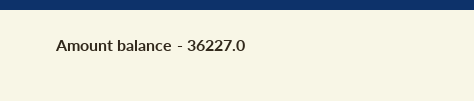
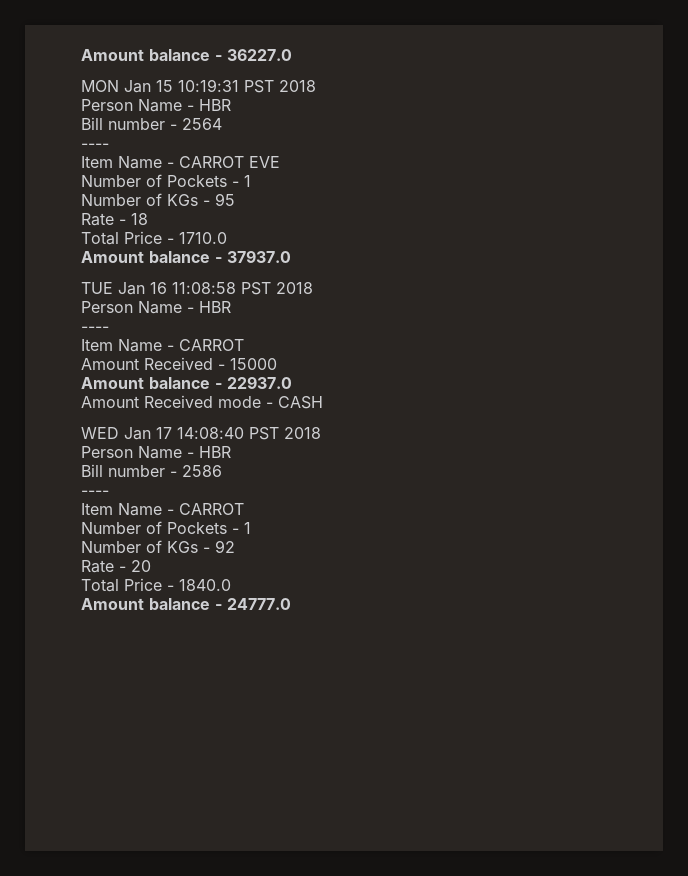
(245, 45) none -> [81,79,316,93] [81,99,231,112] [81,117,222,130] [81,143,109,149] [81,156,280,169] [81,174,251,187] [81,193,235,206] [81,213,148,226] [81,231,227,245] [81,250,291,263] [81,282,313,295] [81,301,231,314] [81,326,109,332] [81,339,244,352] [81,357,277,370] [81,376,292,389] [81,395,323,409] [81,427,321,440] [81,446,231,459] [81,464,222,477] [81,490,109,496] [81,503,244,516] [81,521,251,534] [81,540,235,553] [81,560,151,573] [81,578,231,592] [81,598,291,610] // MON Jan 15 10:19:31 PST 2018 // Person Name - HBR // Bill number - 2564 // ---- // Item Name - CARROT EVE // Number of Pockets - 1 // Number of KGs - 95 // Rate - 18 // Total Price - 1710.0 // Amount balance - 37937.0 // TUE Jan 16 11:08:58 PST 2018 // Person Name - HBR // ---- // Item Name - CARROT // Amount Received - 15000 // Amount balance - 22937.0 // Amount Received mode - CASH // WED Jan 17 14:08:40 PST 2018 // Person Name - HBR // Bill number - 2586 // ---- // Item Name - CARROT // Number of Pockets - 1 // Number of KGs - 92 // Rate - 20 // Total Price - 1840.0 // Amount balance - 24777.0

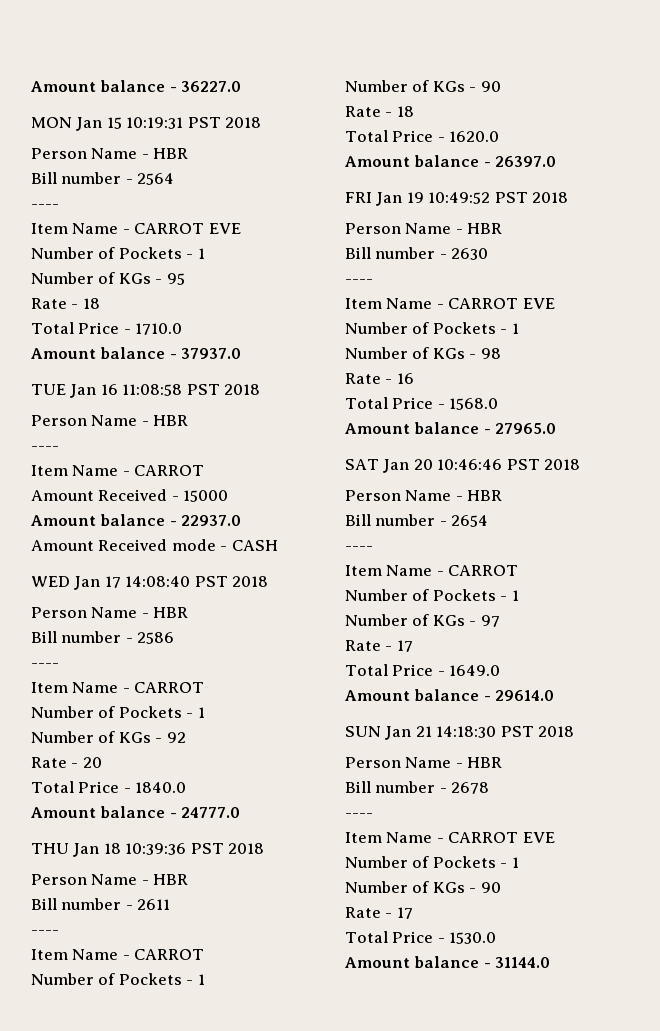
(291, 604) none -> [31,843,265,857] [31,874,189,885] [31,898,171,910] [31,930,59,935] [31,949,205,960] [31,973,205,985] [345,80,501,92] [345,106,414,117] [345,130,500,142] [345,155,557,167] [345,192,569,206] [345,223,503,234] [345,247,489,260] [345,279,373,284] [345,298,555,309] [345,322,519,334] [345,347,501,359] [345,373,414,384] [345,397,499,410] [345,422,557,434] [345,459,581,473] [345,490,503,501] [345,514,489,527] [345,546,373,551] [345,565,519,576] [345,589,519,601] [345,614,500,627] [345,640,413,652] [345,664,501,676] [345,689,555,701] [345,726,575,740] [345,757,503,768] [345,781,490,794] [345,813,373,818] [345,832,555,843] [345,856,519,868] [345,881,501,893] [345,907,413,919] [345,931,497,944] [345,956,551,968] // THU Jan 18 10:39:36 PST 2018 // Person Name - HBR // Bill number - 2611 // ---- // Item Name - CARROT // Number of Pockets - 1 // Number of KGs - 90 // Rate - 18 // Total Price - 1620.0 // Amount balance - 26397.0 // FRI Jan 19 10:49:52 PST 2018 // Person Name - HBR // Bill number - 2630 // ---- // Item Name - CARROT EVE // Number of Pockets - 1 // Number of KGs - 98 // Rate - 16 // Total Price - 1568.0 // Amount balance - 27965.0 // SAT Jan 20 10:46:46 PST 2018 // Person Name - HBR // Bill number - 2654 // ---- // Item Name - CARROT // Number of Pockets - 1 // Number of KGs - 97 // Rate - 17 // Total Price - 1649.0 // Amount balance - 29614.0 // SUN Jan 21 14:18:30 PST 2018 // Person Name - HBR // Bill number - 2678 // ---- // Item Name - CARROT EVE // Number of Pockets - 1 // Number of KGs - 90 // Rate - 17 // Total Price - 1530.0 // Amount balance - 31144.0

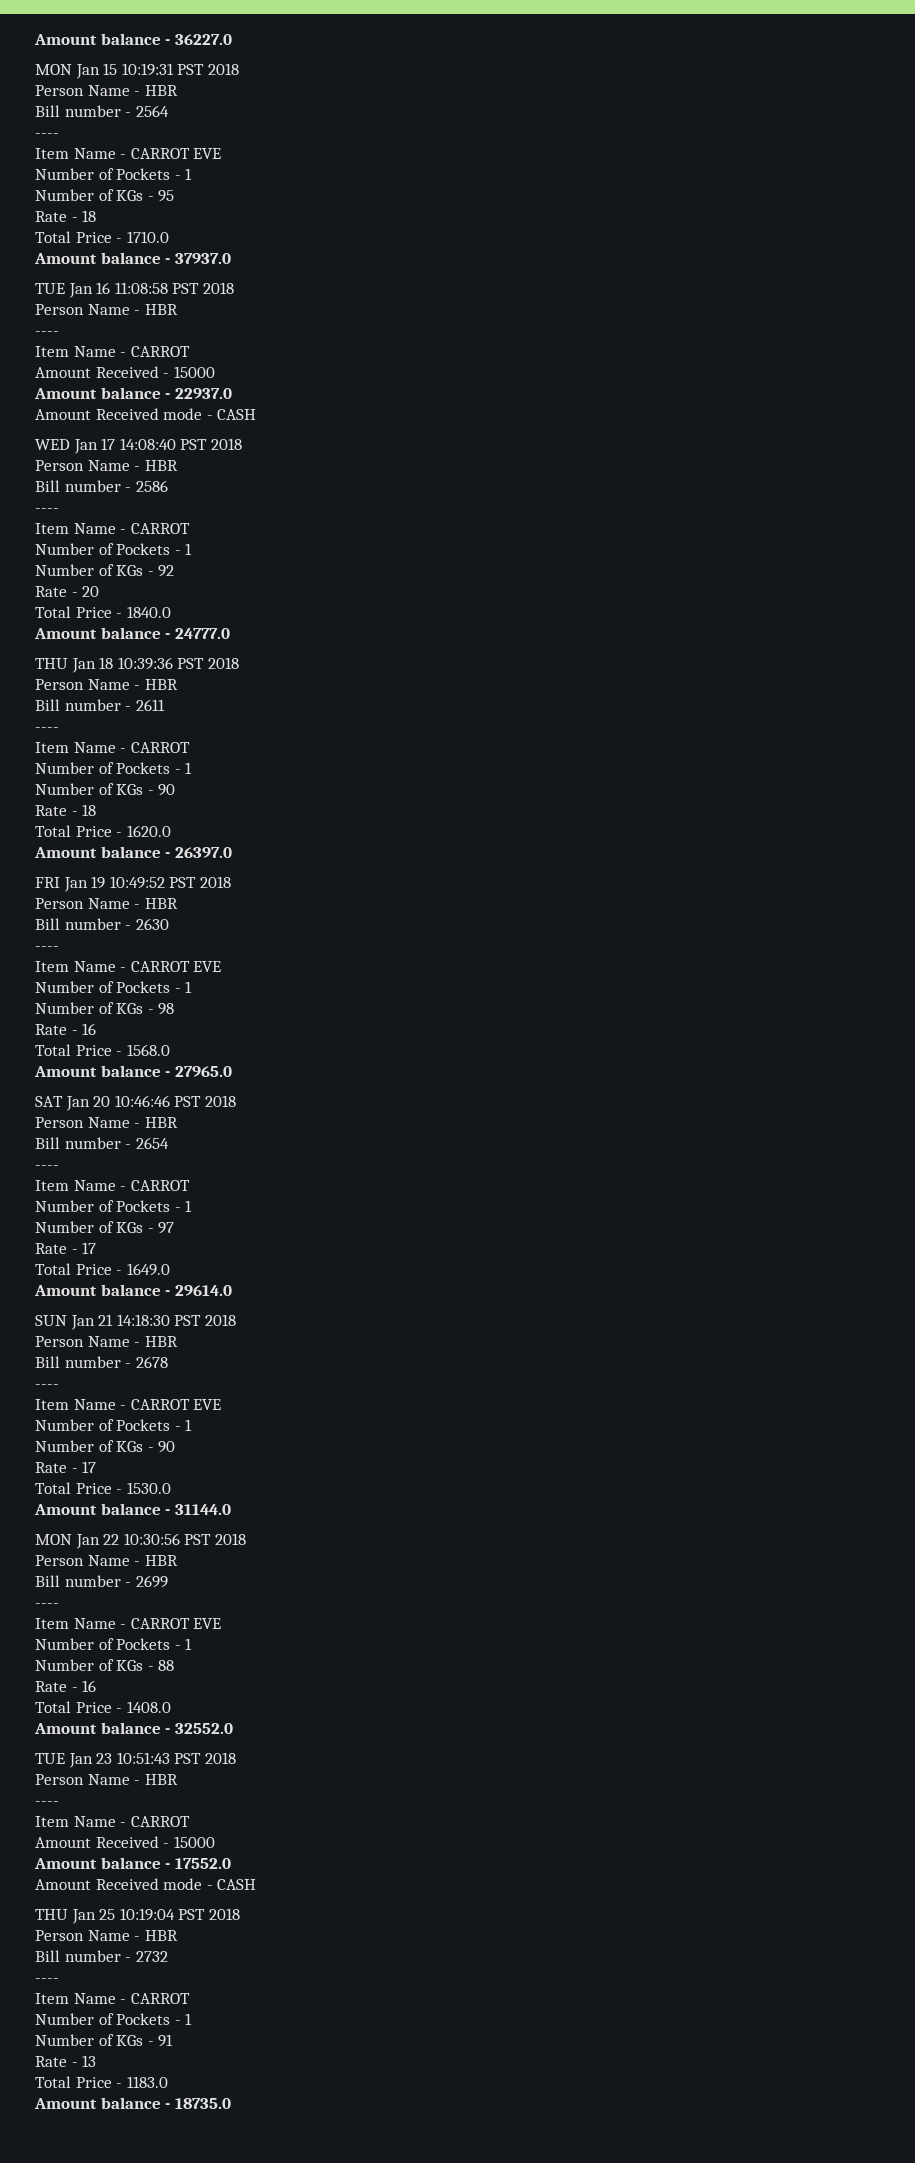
(551, 962) none -> [35,1533,246,1549] [35,1555,178,1566] [35,1575,168,1588] [35,1603,59,1608] [35,1618,222,1629] [35,1638,193,1650] [35,1659,175,1671] [35,1680,97,1692] [35,1701,171,1713] [34,1722,233,1734] [35,1752,236,1768] [35,1774,178,1785] [35,1801,59,1806] [35,1816,190,1827] [35,1836,215,1848] [34,1857,231,1869] [35,1878,257,1890] [35,1908,240,1924] [35,1930,178,1941] [35,1950,168,1962] [35,1978,59,1983] [35,1993,190,2004] [35,2013,193,2025] [35,2034,174,2047] [35,2055,97,2067] [35,2076,168,2088] [34,2097,231,2109] // MON Jan 22 10:30:56 PST 2018 // Person Name - HBR // Bill number - 2699 // ---- // Item Name - CARROT EVE // Number of Pockets - 1 // Number of KGs - 88 // Rate - 16 // Total Price - 1408.0 // Amount balance - 32552.0 // TUE Jan 23 10:51:43 PST 2018 // Person Name - HBR // ---- // Item Name - CARROT // Amount Received - 15000 // Amount balance - 17552.0 // Amount Received mode - CASH // THU Jan 25 10:19:04 PST 2018 // Person Name - HBR // Bill number - 2732 // ---- // Item Name - CARROT // Number of Pockets - 1 // Number of KGs - 91 // Rate - 13 // Total Price - 1183.0 // Amount balance - 18735.0

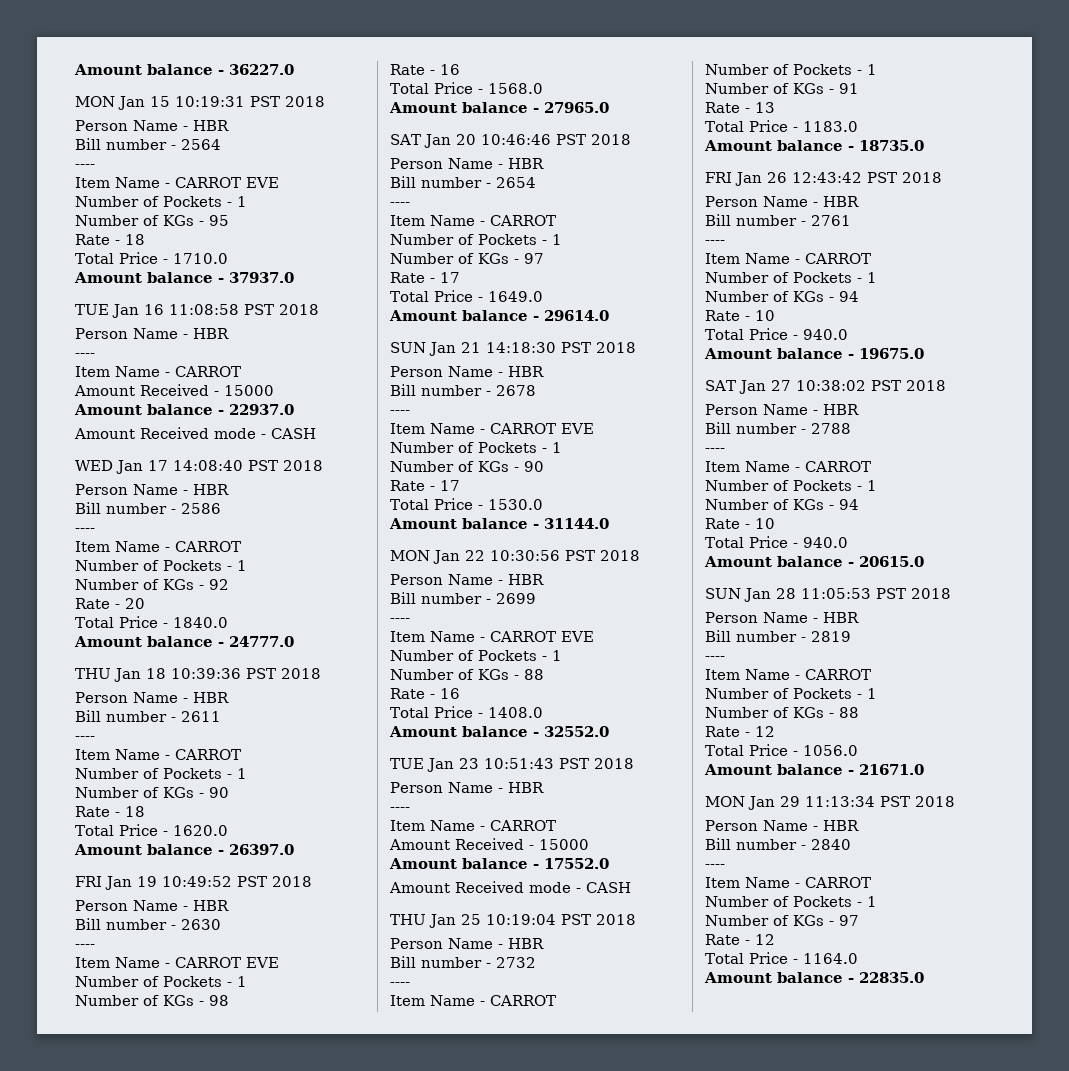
(231, 2103) none -> [705,172,942,186] [705,196,859,207] [705,214,851,226] [705,240,725,245] [705,253,871,264] [705,272,877,283] [705,291,859,302] [705,310,775,321] [705,328,848,340] [704,348,924,359] [705,380,946,394] [705,404,859,415] [705,422,851,434] [705,448,725,453] [705,461,871,472] [705,480,877,491] [705,499,859,510] [705,518,775,529] [705,536,848,548] [704,556,924,567] [705,588,951,602] [705,612,859,623] [705,630,851,642] [705,656,725,661] [705,669,871,680] [705,688,877,699] [705,707,859,718] [705,726,775,737] [705,744,858,756] [704,764,924,775] [705,796,955,810] [705,820,859,831] [705,838,851,850] [705,864,725,869] [705,877,871,888] [705,896,877,907] [705,915,859,926] [705,934,775,945] [705,952,858,964] [704,972,924,983] // FRI Jan 26 12:43:42 PST 2018 // Person Name - HBR // Bill number - 2761 // ---- // Item Name - CARROT // Number of Pockets - 1 // Number of KGs - 94 // Rate - 10 // Total Price - 940.0 // Amount balance - 19675.0 // SAT Jan 27 10:38:02 PST 2018 // Person Name - HBR // Bill number - 2788 // ---- // Item Name - CARROT // Number of Pockets - 1 // Number of KGs - 94 // Rate - 10 // Total Price - 940.0 // Amount balance - 20615.0 // SUN Jan 28 11:05:53 PST 2018 // Person Name - HBR // Bill number - 2819 // ---- // Item Name - CARROT // Number of Pockets - 1 // Number of KGs - 88 // Rate - 12 // Total Price - 1056.0 // Amount balance - 21671.0 // MON Jan 29 11:13:34 PST 2018 // Person Name - HBR // Bill number - 2840 // ---- // Item Name - CARROT // Number of Pockets - 1 // Number of KGs - 97 // Rate - 12 // Total Price - 1164.0 // Amount balance - 22835.0

